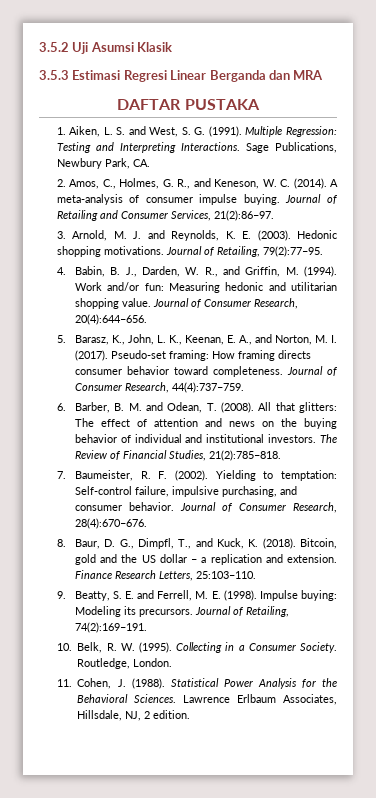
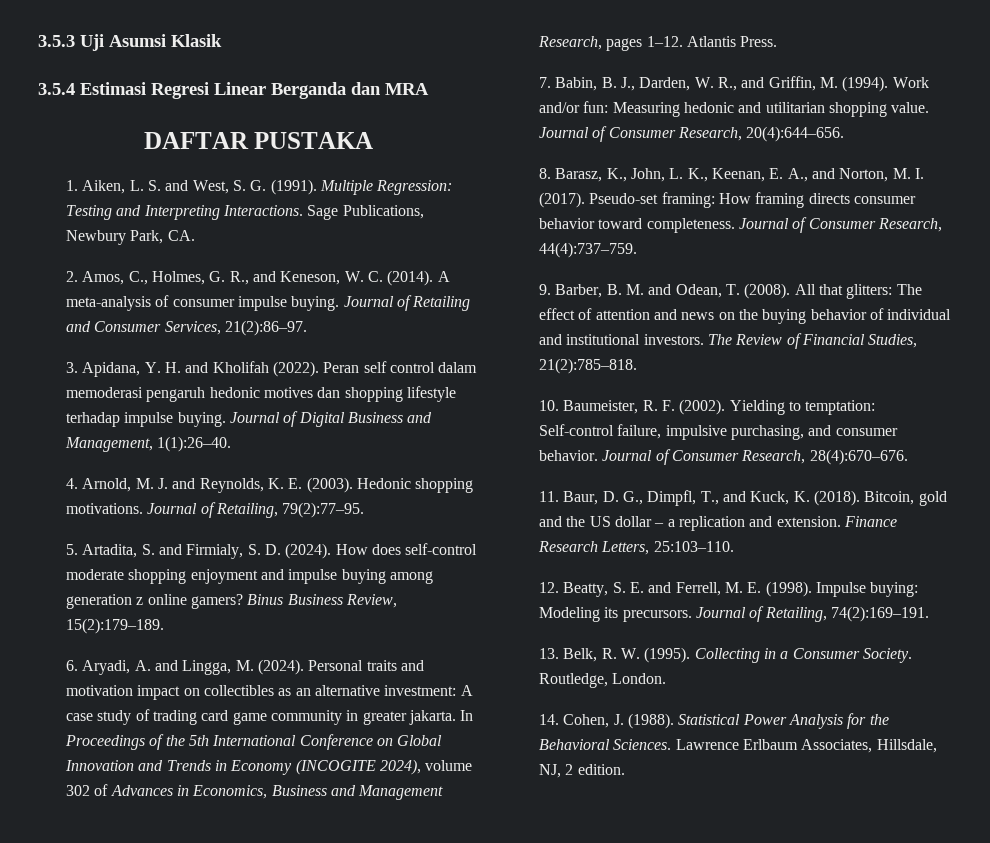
[39,42,69,52] 3.5.2 -> [38,35,75,47] 3.5.3
[39,70,69,80] 3.5.3 -> [38,83,75,95] 3.5.4
(66, 235) none -> [82,361,478,377] [66,386,456,402] [66,411,433,427] [65,436,232,452] [66,478,79,489] Apidana, Y. H. and Kholifah (2022). Peran self control dalam memoderasi pengaruh hedonic motives dan shopping lifestyle terhadap impulse buying. Journal of Digital Business and Management, 1(1):26–40. // 4.
[56,267,66,275] 4. -> [66,543,478,559] [66,569,433,584] [66,594,397,609] [66,618,165,634] [66,659,424,675] [66,685,473,700] [66,709,474,725] [65,734,443,750] [65,759,473,775] [66,784,444,800] [538,36,778,51] [539,77,552,88] 5. Artadita, S. and Firmialy, S. D. (2024). How does self-control moderate shopping enjoyment and impulse buying among generation z online gamers? Binus Business Review, 15(2):179–189. // 6. Aryadi, A. and Lingga, M. (2024). Personal traits and motivation impact on collectibles as an alternative investment: A case study of trading card game community in greater jakarta. In Proceedings of the 5th International Conference on Global Innovation and Trends in Economy (INCOGITE 2024), volume 302 of Advances in Economics, Business and Management Research, pages 1–12. Atlantis Press. // 7.
[56,335,66,343] 5. -> [539,168,552,179] 8.
[56,403,66,411] 6. -> [539,284,552,295] 9.
[56,471,66,479] 7. -> [539,400,560,411] 10.
[56,539,66,547] 8. -> [539,491,560,502] 11.
[56,591,66,599] 9. -> [539,582,560,593] 12.
[56,643,72,651] 10. -> [539,648,560,659] 13.
[56,679,72,687] 11. -> [539,714,560,725] 14.

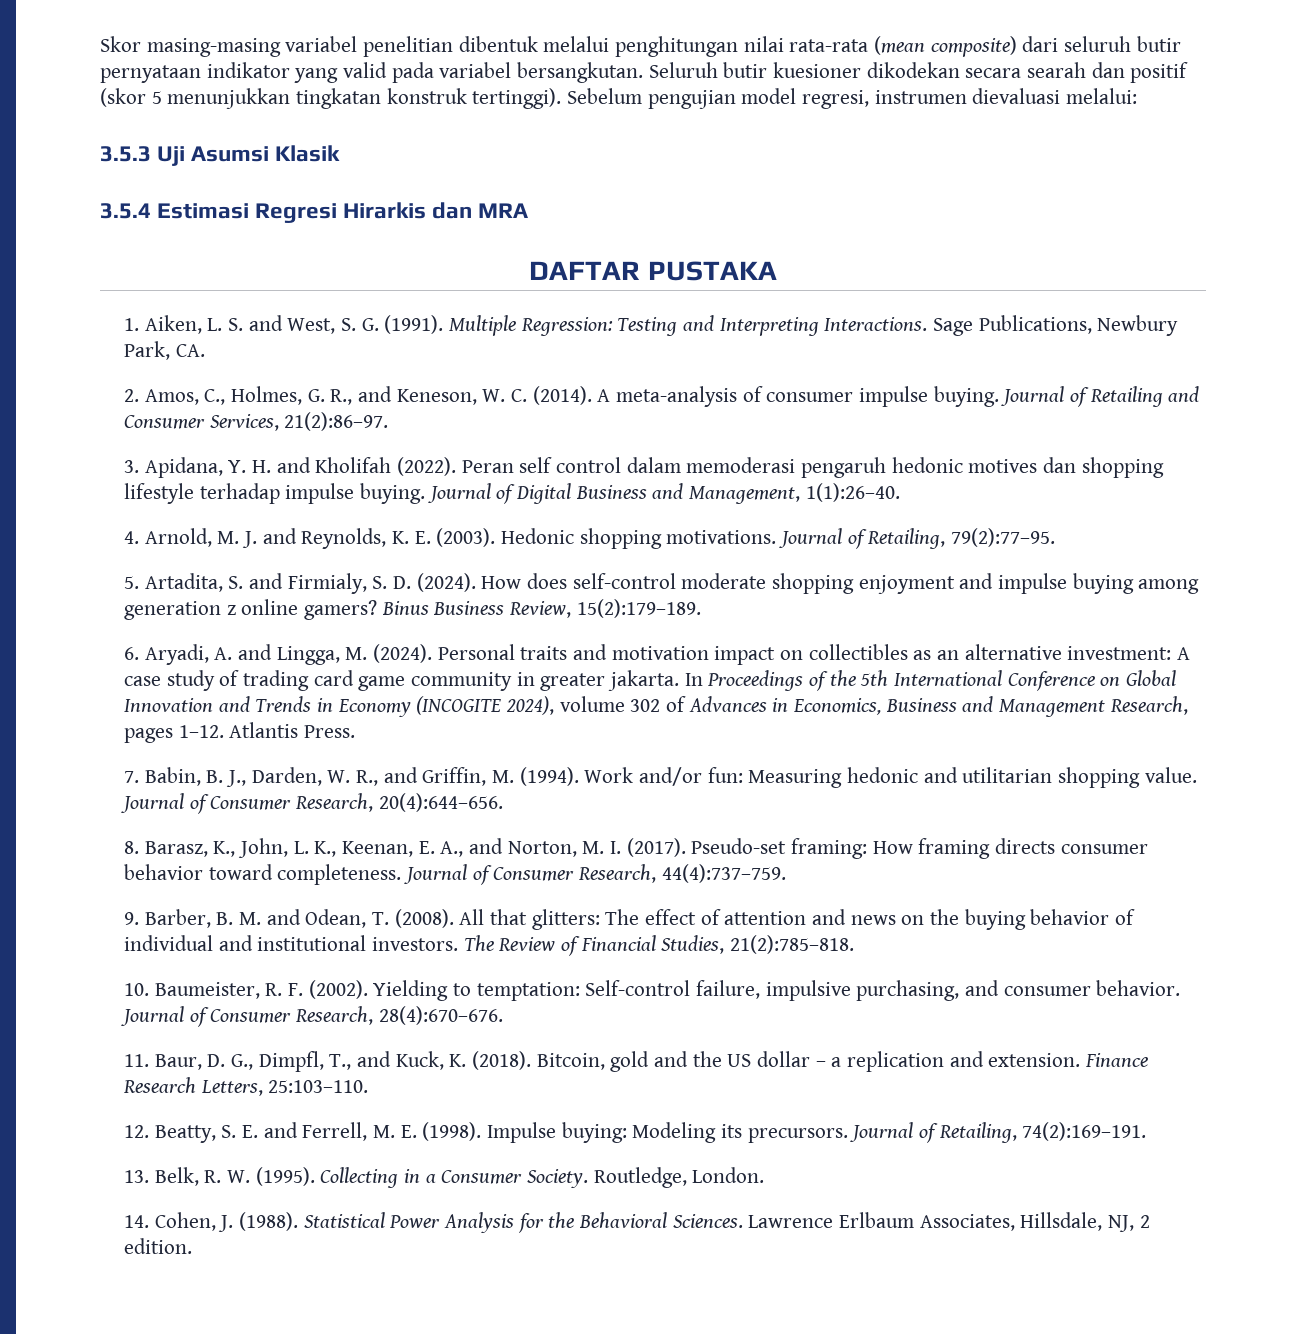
(38, 41) none -> [100,36,1181,57] [100,62,1189,83] [100,88,1138,109] Skor masing-masing variabel penelitian dibentuk melalui penghitungan nilai rata-rata (mean composite) dari seluruh butir pernyataan indikator yang valid pada variabel bersangkutan. Seluruh butir kuesioner dikodekan secara searah dan positif (skor 5 menunjukkan tingkatan konstruk tertinggi). Sebelum pengujian model regresi, instrumen dievaluasi melalui: //
[214,82,346,99] Linear Berganda -> [343,202,427,219] Hirarkis

